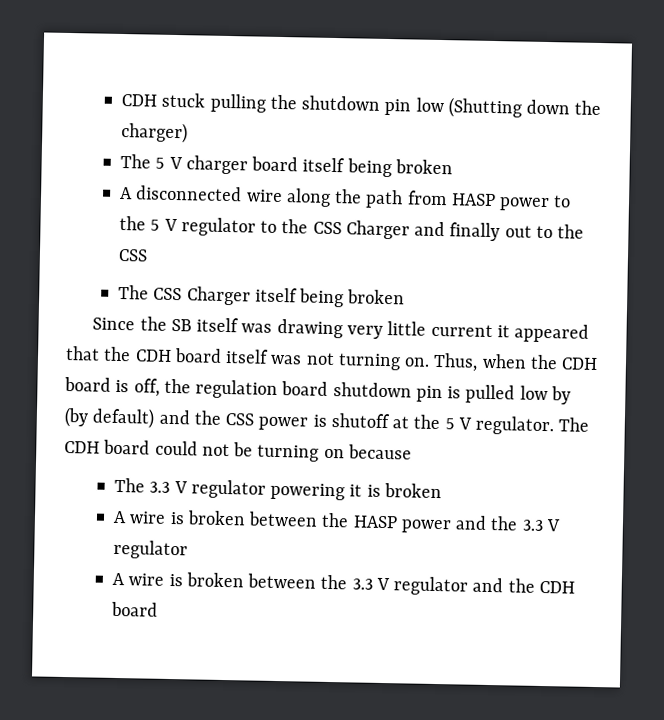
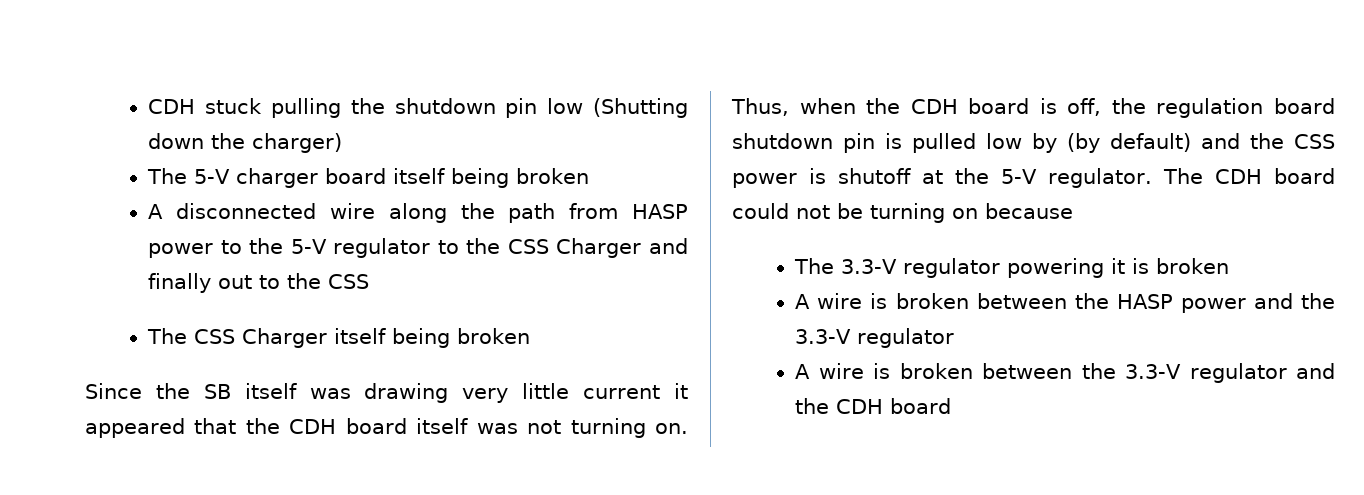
[155,156,183,170] 5 V -> [194,169,231,184] 5-V
[150,218,178,232] 5 V -> [290,239,327,254] 5-V
[444,417,472,430] 5 V -> [1001,169,1038,184] 5-V
[149,481,188,494] 3.3 V -> [841,259,898,274] 3.3-V
[521,519,561,532] 3.3 V -> [795,329,852,344] 3.3-V
[351,577,390,591] 3.3 V -> [1125,364,1182,379] 3.3-V

